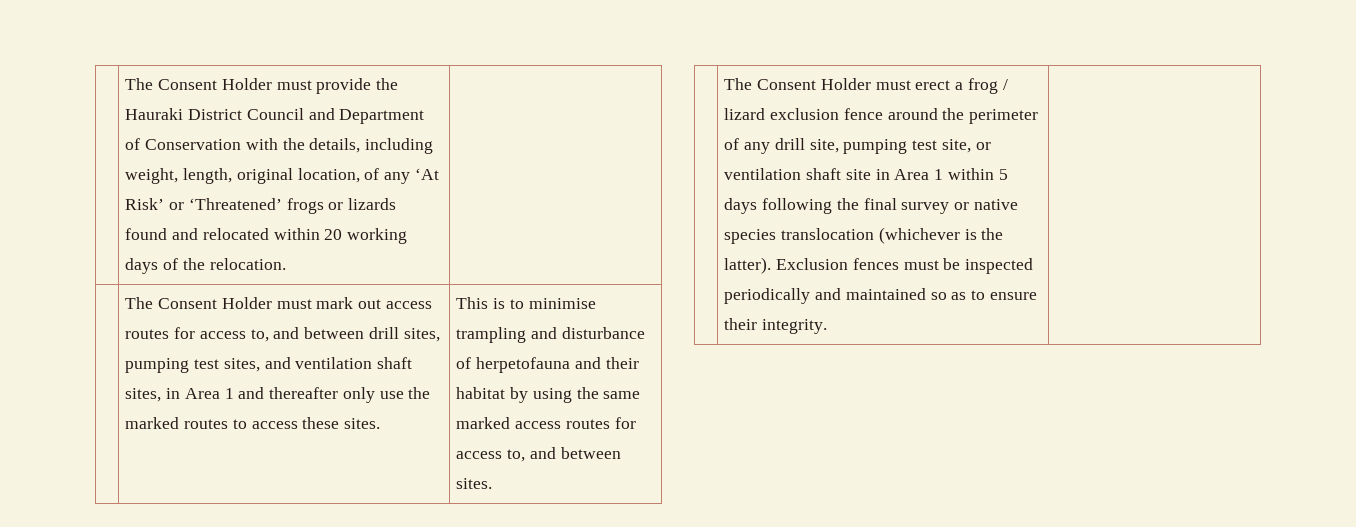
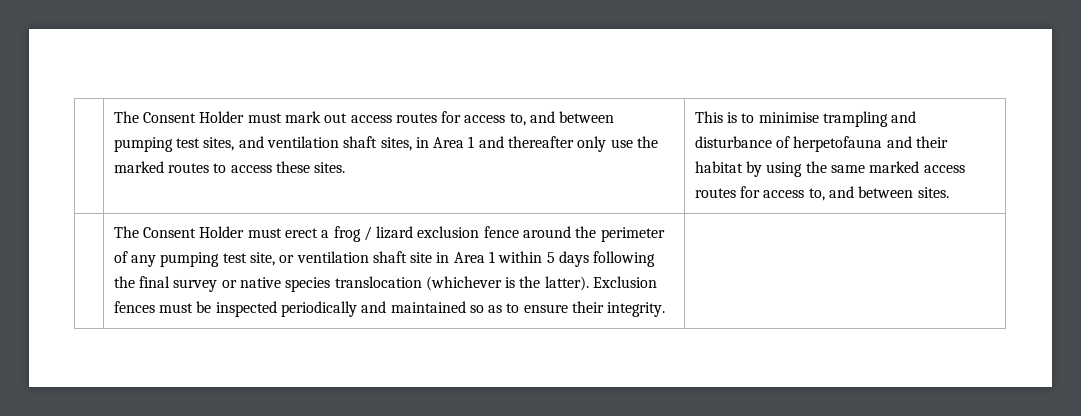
[125,78,399,94] [125,108,425,124] [125,138,434,154] [125,168,439,184] [125,198,397,214] [125,228,408,244] [125,258,286,274] | The Consent Holder must provide the Hauraki District Council and Department of Conservation with the details, including weight, length, original location, of any ‘At Risk’ or ‘Threatened’ frogs or lizards found and relocated within 20 working days of the relocation. | // -> (113, 117) none
[368,327,440,342] drill sites, -> (615, 117) none
[774,138,839,153] drill site, -> (156, 261) none

